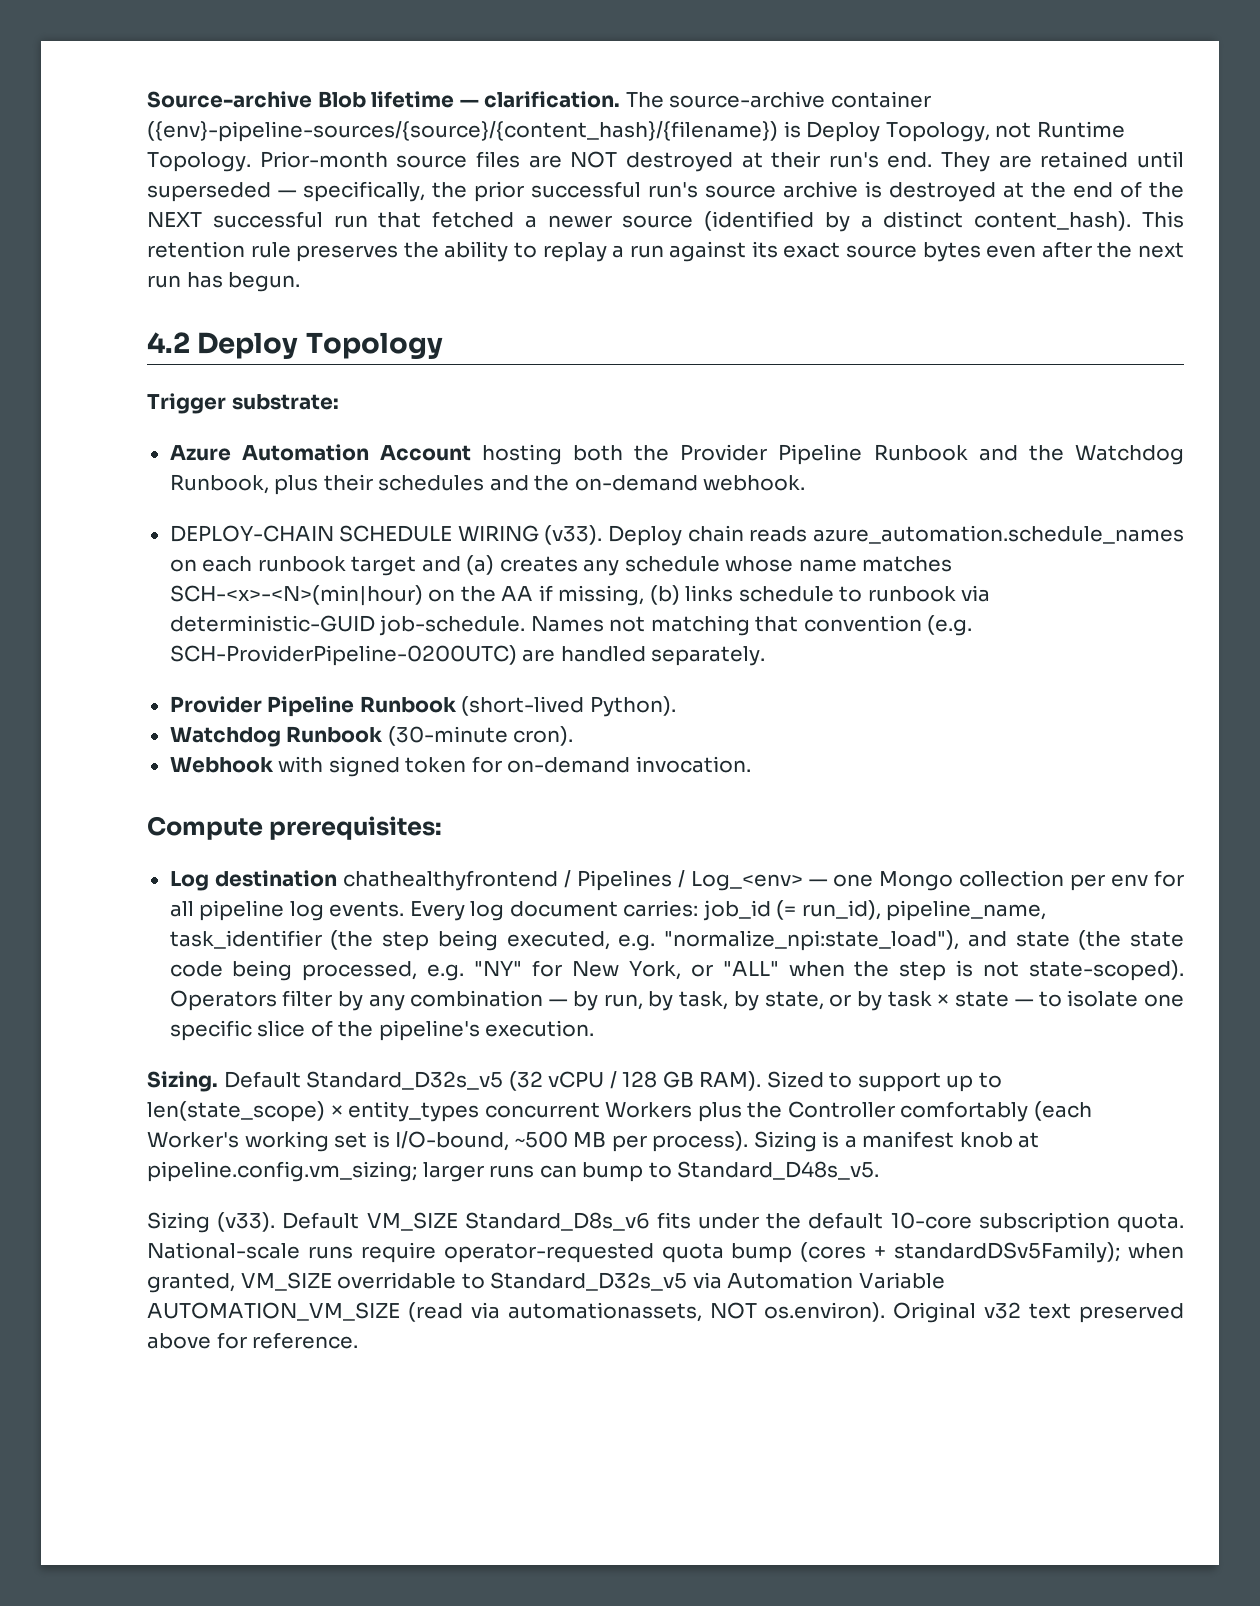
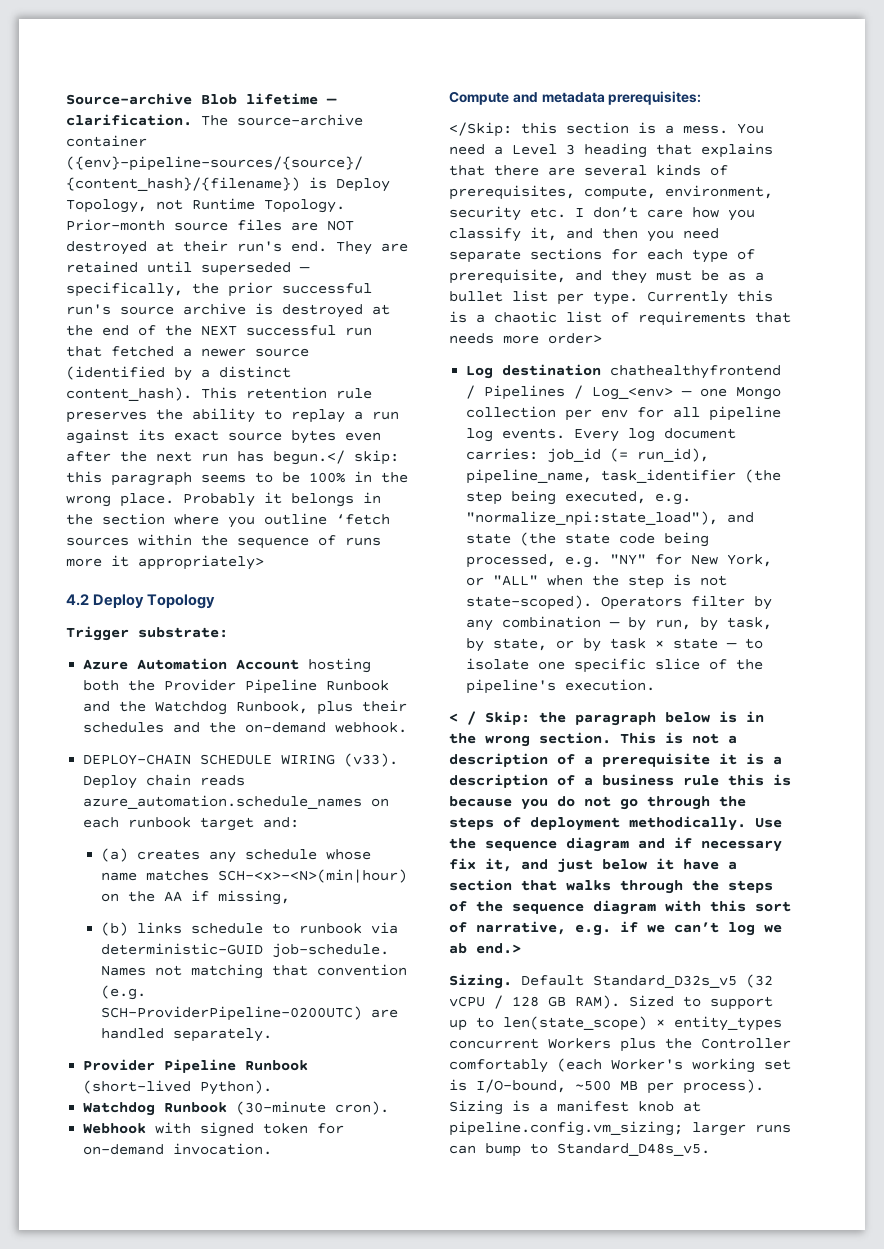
[228,272,301,292] begun. -> [273,450,399,465] [66,471,408,486] [66,492,381,507] [66,513,390,528] [66,534,381,549] [66,555,264,570] begun.</ skip: this paragraph seems to be 100% in the wrong place. Probably it belongs in the section where you outline ‘fetch sources within the sequence of runs more it appropriately>
[421,556,461,572] and -> [263,817,300,828] and: //
(645, 595) none -> (290, 897) //
(263, 828) none -> [512,92,605,103] and metadata
(443, 828) none -> [449,122,764,137] [449,143,773,158] [449,164,728,176] [449,185,773,200] [449,206,755,221] [449,227,719,242] [449,248,755,263] [449,269,764,284] [449,290,773,305] [449,311,791,326] [449,333,602,344] // </Skip: this section is a mess. You need a Level 3 heading that explains that there are several kinds of prerequisites, compute, environment, security etc. I don’t care how you classify it, and then you need separate sections for each type of prerequisite, and they must be as a bullet list per type. Currently this is a chaotic list of requirements that needs more order>
(595, 1028) none -> [449,711,764,726] [449,732,737,747] [449,753,782,767] [449,774,791,788] [449,796,746,810] [449,816,782,831] [449,837,782,852] [449,858,737,873] [449,879,773,894] [449,900,791,915] [449,921,782,936] [449,943,521,954] // < / Skip: the paragraph below is in the wrong section. This is not a description of a prerequisite it is a description of a business rule this is because you do not go through the steps of deployment methodically. Use the sequence diagram and if necessary fix it, and just below it have a section that walks through the steps of the sequence diagram with this sort of narrative, e.g. if we can’t log we ab end.>
[147,1212,1184,1233] [147,1242,1184,1263] [147,1272,945,1293] [147,1302,1185,1323] [147,1332,359,1349] // Sizing (v33). Default VM_SIZE Standard_D8s_v6 fits under the default 10-core subscription quota. National-scale runs require operator-requested quota bump (cores + standardDSv5Family); when granted, VM_SIZE overridable to Standard_D32s_v5 via Automation Variable AUTOMATION_VM_SIZE (read via automationassets, NOT os.environ). Original v32 text preserved above for reference. -> (710, 1149) none

